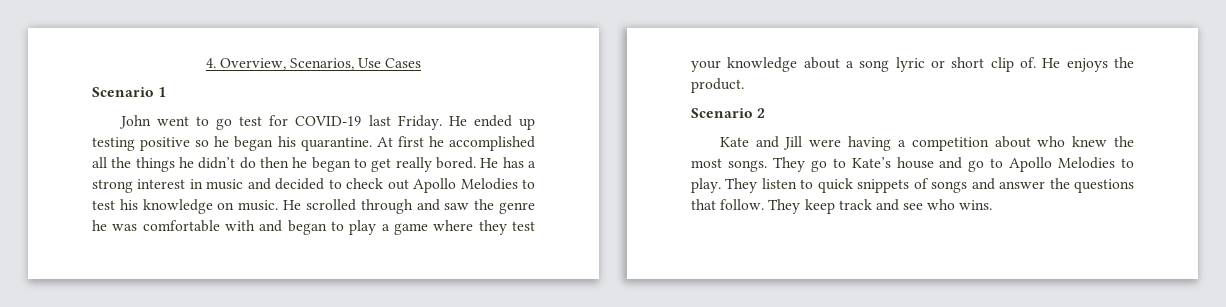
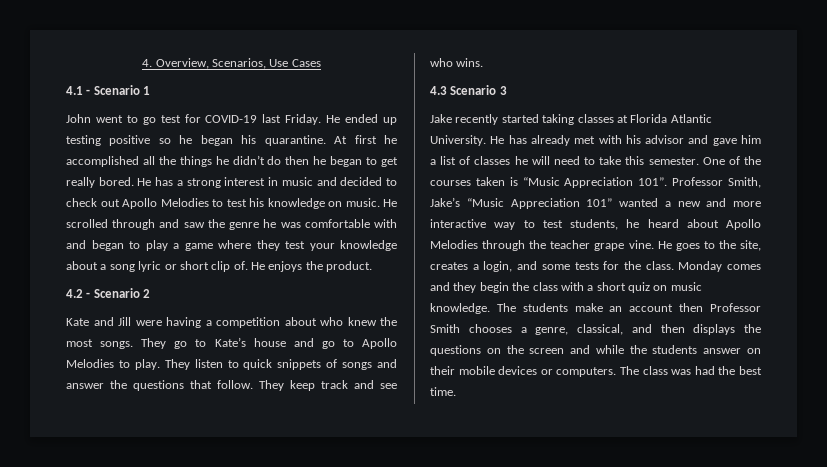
(422, 63) none -> [66,86,91,95] 4.1 -
(744, 85) none -> [66,289,91,298] 4.2 -
(993, 205) none -> [430,85,507,95] [430,114,712,125] [430,135,761,146] [430,156,761,165] [430,177,761,188] [430,197,761,209] [430,219,761,230] [430,240,761,251] [430,261,761,272] [430,282,702,293] [430,303,761,314] [430,324,761,335] [430,345,761,356] [430,366,762,377] [430,387,456,396] // 4.3 Scenario 3 // Jake recently started taking classes at Florida Atlantic University. He has already met with his advisor and gave him a list of classes he will need to take this semester. One of the courses taken is “Music Appreciation 101”. Professor Smith, Jake’s “Music Appreciation 101” wanted a new and more interactive way to test students, he heard about Apollo Melodies through the teacher grape vine. He goes to the site, creates a login, and some tests for the class. Monday comes and they begin the class with a short quiz on music knowledge. The students make an account then Professor Smith chooses a genre, classical, and then displays the questions on the screen and while the students answer on their mobile devices or computers. The class was had the best time.

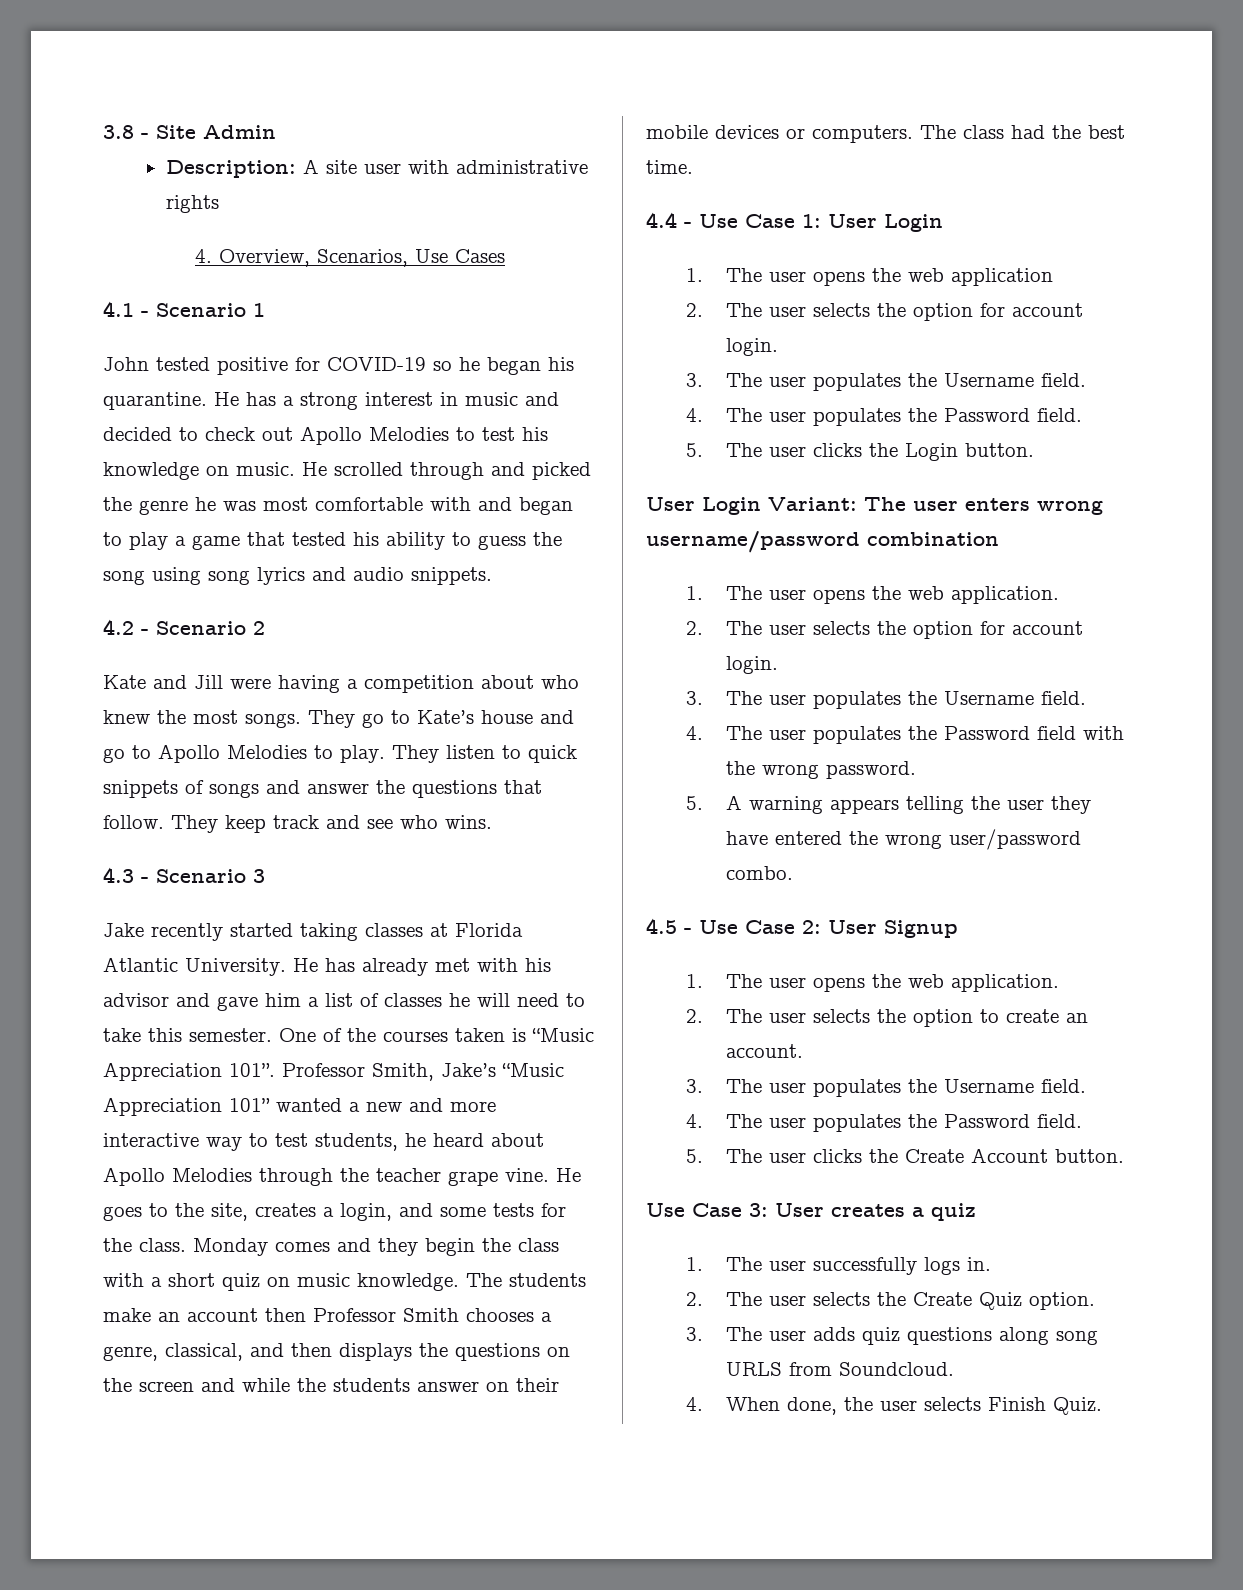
(142, 63) none -> [103,125,276,139] [165,159,588,178] [165,195,219,213] 3.8 - Site Admin // Description: A site user with administrative rights //
[95,114,398,125] [66,135,151,146] went to go test for COVID-19 last Friday. He ended up testing positive -> [156,357,426,375] tested positive for COVID-19
[334,135,398,144] [66,155,399,167] [66,177,134,188] At first he accomplished all the things he didn’t do then he began to get really bored. -> (207, 401) none
[183,222,205,228] saw -> [532,462,591,480] picked
(301, 225) none -> [263,497,308,511] most
[218,240,397,251] [66,261,373,272] where they test your knowledge about a song lyric or short clip of. He enjoys the product. -> [247,532,562,550] [103,567,492,585] that tested his ability to guess the song using song lyrics and audio snippets.
(447, 90) none -> [141,877,149,883] -
[671,369,692,375] was -> (1004, 132) none
(456, 391) none -> [646,212,943,232] [686,268,1054,286] [686,303,1084,321] [726,338,779,356] [686,373,1087,391] [686,408,1083,426] [686,443,1035,461] [646,497,1103,515] [646,531,999,553] [686,586,1060,604] [686,621,1084,639] [726,656,779,674] [686,691,1087,709] [686,726,1125,744] [726,761,917,779] [686,795,1092,814] [726,829,1082,850] [726,866,794,880] [646,918,958,938] [686,974,1060,992] [686,1009,1089,1027] [726,1044,804,1058] [686,1079,1087,1097] [686,1114,1083,1132] [686,1148,1125,1163] [646,1203,976,1221] [686,1257,992,1275] [686,1292,1096,1310] [686,1327,1099,1345] [726,1362,955,1376] [686,1397,1103,1415] // 4.4 - Use Case 1: User Login // 1. The user opens the web application // 2. The user selects the option for account login. // 3. The user populates the Username field. // 4. The user populates the Password field. // 5. The user clicks the Login button. // User Login Variant: The user enters wrong username/password combination // 1. The user opens the web application. // 2. The user selects the option for account login. // 3. The user populates the Username field. // 4. The user populates the Password field with the wrong password. // 5. A warning appears telling the user they have entered the wrong user/password combo. // 4.5 - Use Case 2: User Signup // 1. The user opens the web application. // 2. The user selects the option to create an account. // 3. The user populates the Username field. // 4. The user populates the Password field. // 5. The user clicks the Create Account button. // Use Case 3: User creates a quiz // 1. The user successfully logs in. // 2. The user selects the Create Quiz option. // 3. The user adds quiz questions along song URLS from Soundcloud. // 4. When done, the user selects Finish Quiz.

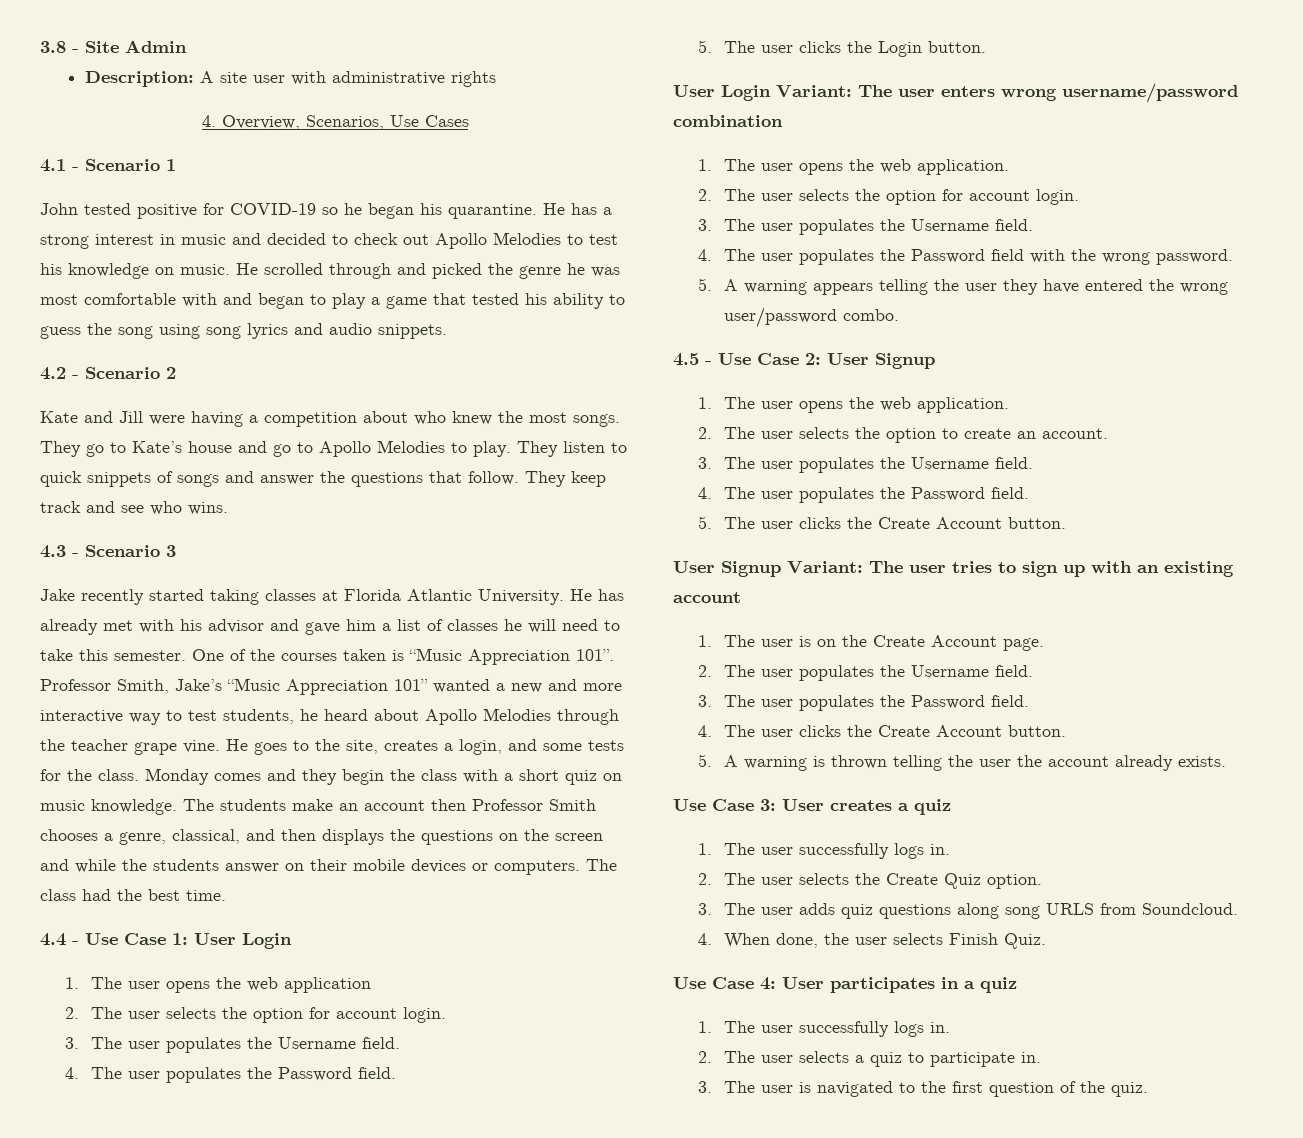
(1125, 1156) none -> [673,561,1234,577] [673,592,741,603] [698,635,1044,651] [698,665,1033,681] [698,695,1029,711] [698,725,1066,737] [698,754,1226,771] // User Signup Variant: The user tries to sign up with an existing account // 1. The user is on the Create Account page. // 2. The user populates the Username field. // 3. The user populates the Password field. // 4. The user clicks the Create Account button. // 5. A warning is thrown telling the user the account already exists.
(1103, 1406) none -> [673,977,1017,993] [698,1021,950,1037] [698,1051,1041,1067] [698,1081,1148,1097] // Use Case 4: User participates in a quiz // 1. The user successfully logs in. // 2. The user selects a quiz to participate in. // 3. The user is navigated to the first question of the quiz.

